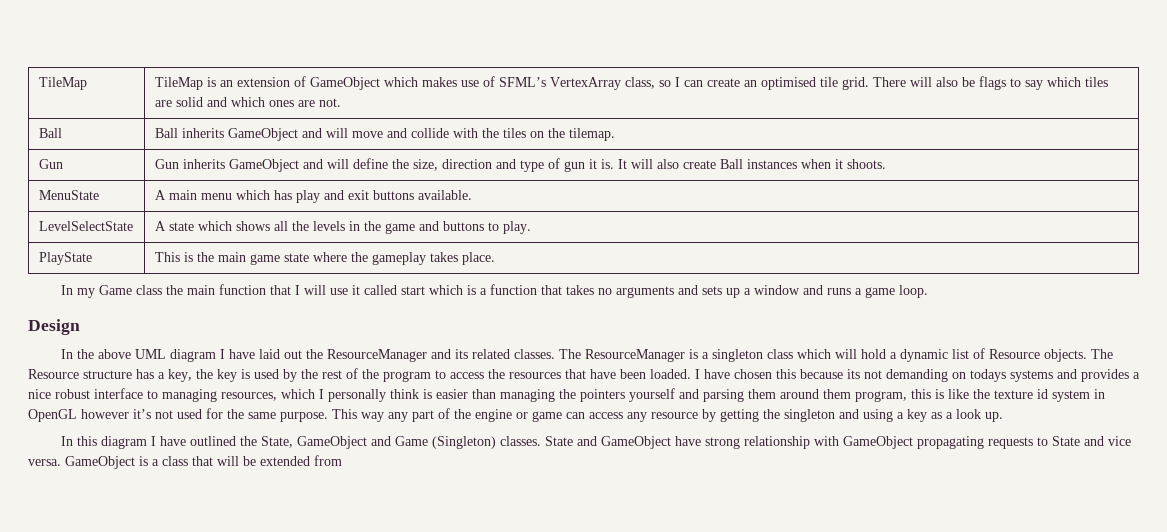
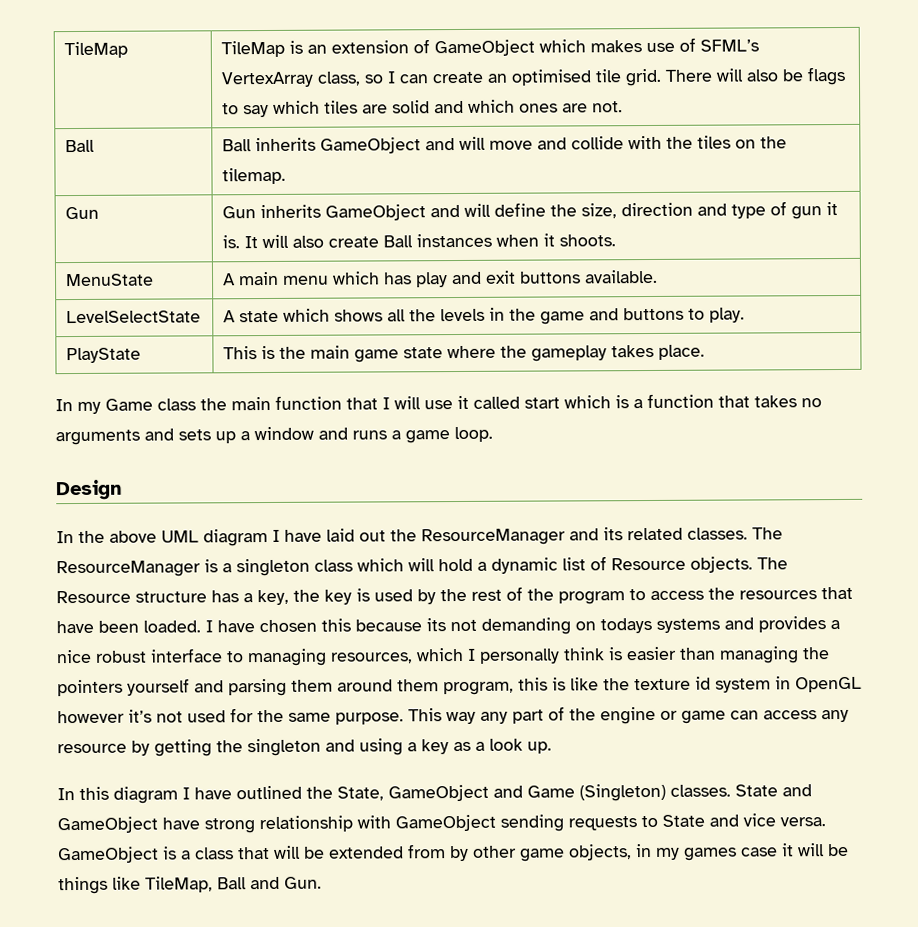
[917,436,985,449] propagating -> [500,814,564,832] sending
(342, 460) none -> [450,843,849,862] [58,876,322,895] by other game objects, in my games case it will be things like TileMap, Ball and Gun.

